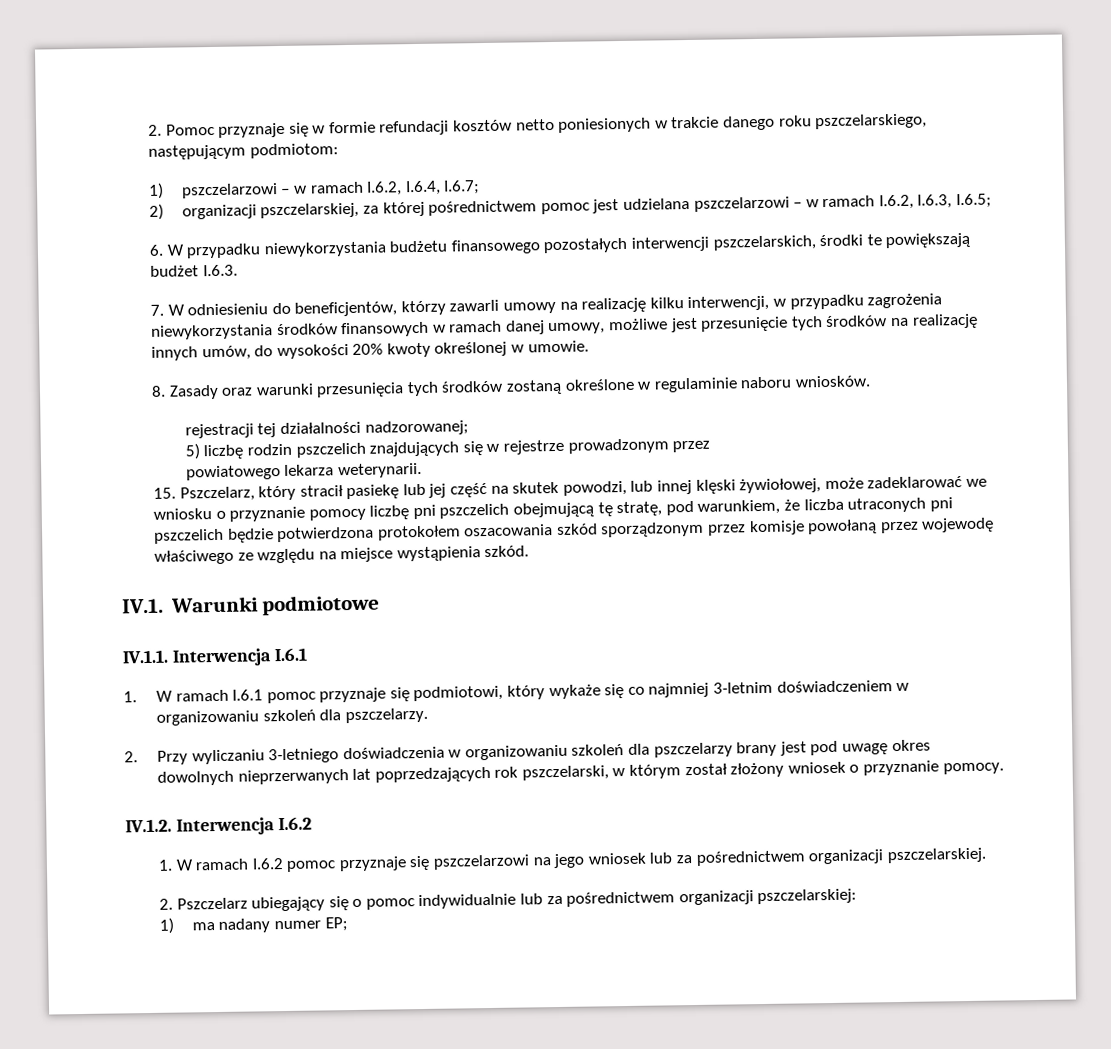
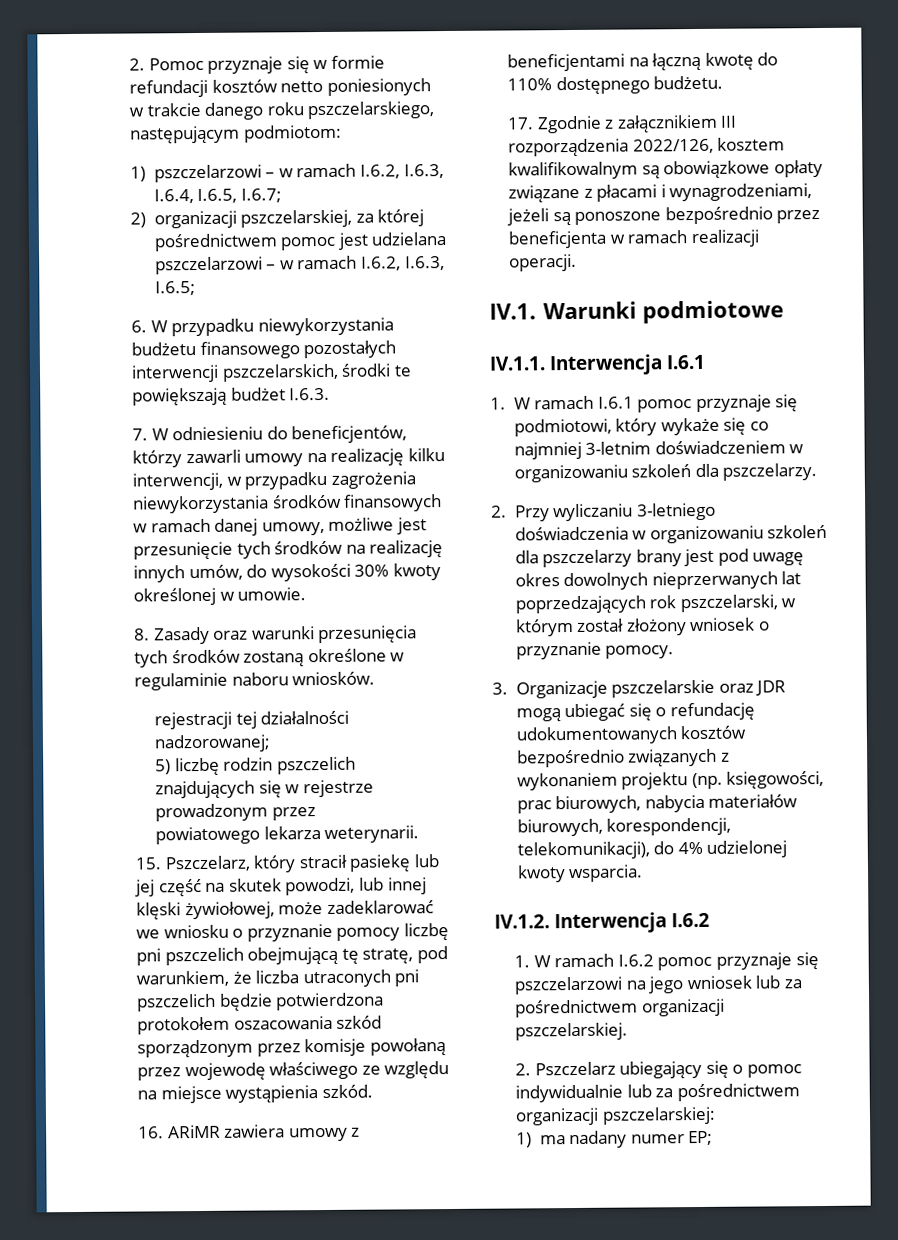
[404,180,441,196] I.6.4, -> [403,164,444,179] [153,188,238,204] I.6.3, I.6.4, I.6.5,
[352,343,384,355] 20% -> [354,564,390,577] 30%
(530, 551) none -> [138,1124,361,1142] [507,52,779,72] [507,75,724,95] [507,114,738,134] [508,137,786,157] [508,159,823,180] [508,183,813,203] [507,206,821,226] [508,229,760,249] [509,253,578,272] // 16. ARiMR zawiera umowy z beneficjentami na łączną kwotę do 110% dostępnego budżetu. // 17. Zgodnie z załącznikiem III rozporządzenia 2022/126, kosztem kwalifikowalnym są obowiązkowe opłaty związane z płacami i wynagrodzeniami, jeżeli są ponoszone bezpośrednio przez beneficjenta w ramach realizacji operacji.
(1004, 768) none -> [492,679,787,699] [515,702,755,722] [515,725,747,745] [516,748,730,768] [516,770,825,791] [516,794,799,814] [516,817,732,837] [516,840,788,860] [516,864,644,883] // 3. Organizacje pszczelarskie oraz JDR mogą ubiegać się o refundację udokumentowanych kosztów bezpośrednio związanych z wykonaniem projektu (np. księgowości, prac biurowych, nabycia materiałów biurowych, korespondencji, telekomunikacji), do 4% udzielonej kwoty wsparcia.

